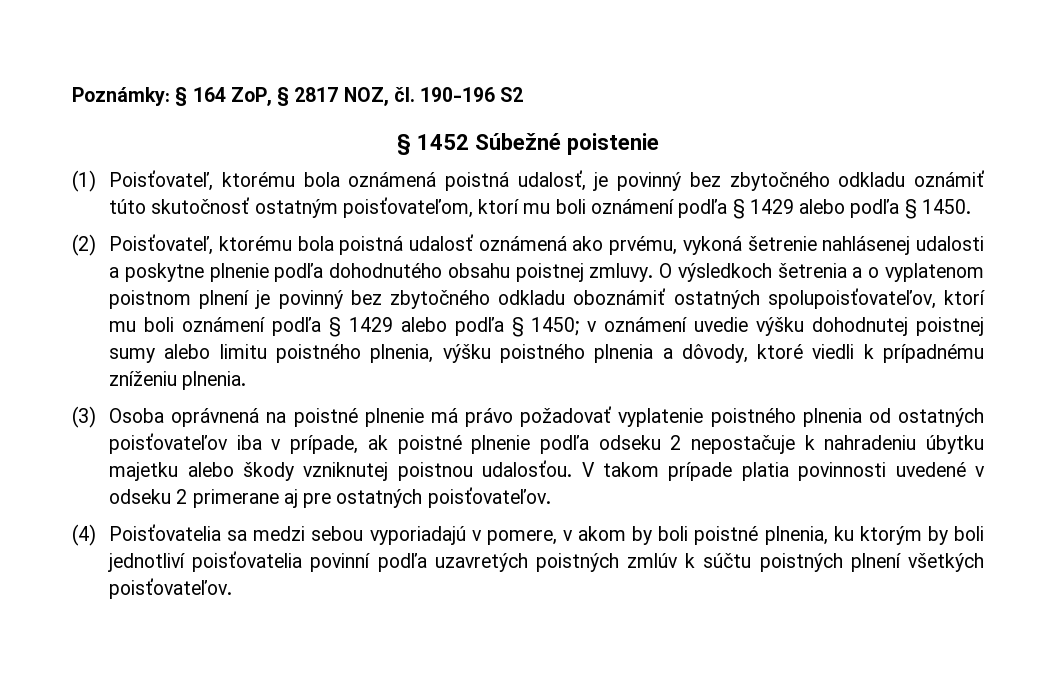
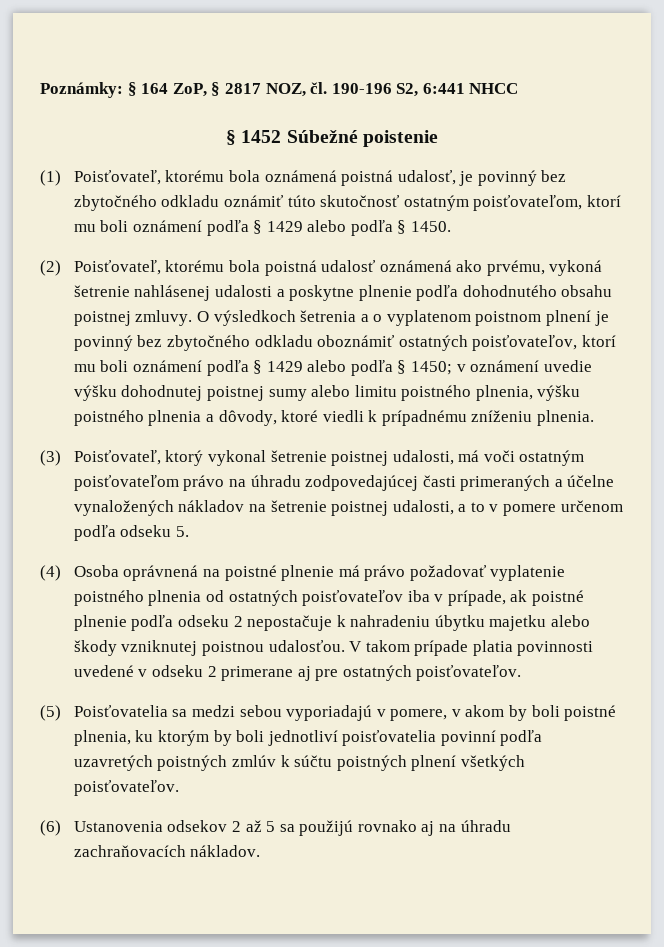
[500,87,524,102] S2 -> [396,83,519,97] S2, 6:441 NHCC
[767,288,936,309] spolupoisťovateľov, -> [472,335,578,351] poisťovateľov,
(96, 417) none -> [73,450,585,466] [73,475,615,491] [73,500,623,516] [73,525,189,541] [40,565,61,581] Poisťovateľ, ktorý vykonal šetrenie poistnej udalosti, má voči ostatným poisťovateľom právo na úhradu zodpovedajúcej časti primeraných a účelne vynaložených nákladov na šetrenie poistnej udalosti, a to v pomere určenom podľa odseku 5. // (4)
[72,524,96,546] (4) -> [40,705,61,721] (5)
(233, 588) none -> [40,820,511,836] [73,845,261,857] // (6) Ustanovenia odsekov 2 až 5 sa použijú rovnako aj na úhradu zachraňovacích nákladov.

